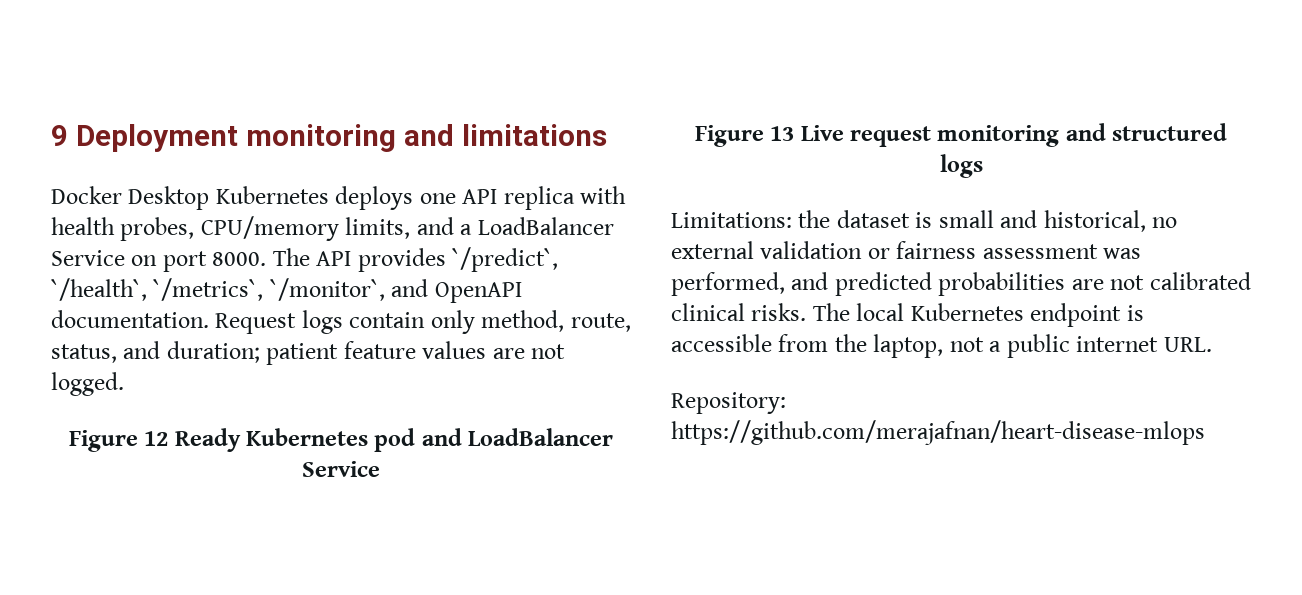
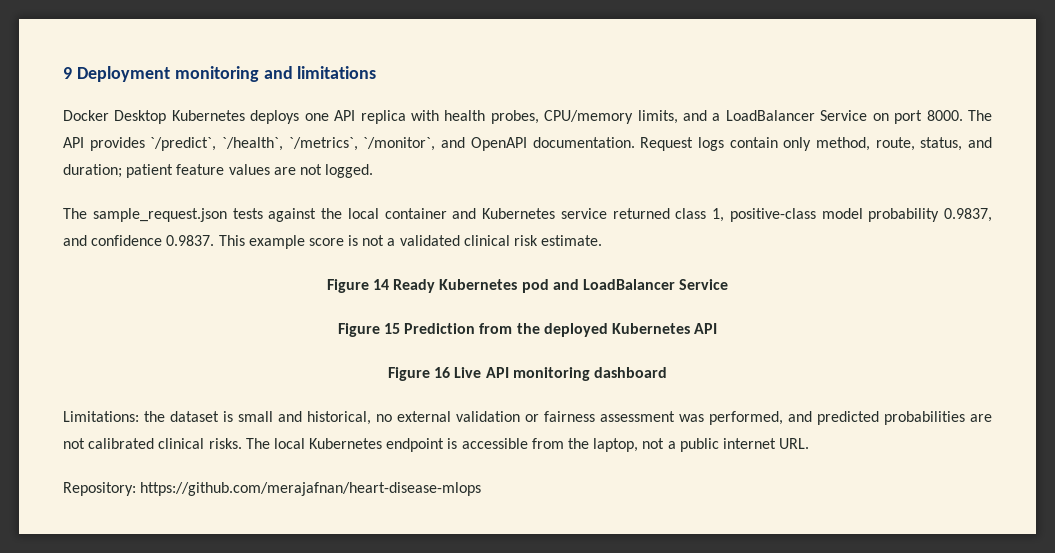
[68,430,169,452] // Figure 12 -> [63,208,992,222] [63,235,603,249] [326,279,390,293] // The sample_request.json tests against the local container and Kubernetes service returned class 1, positive-class model probability 0.9837, and confidence 0.9837. This example score is not a validated clinical risk estimate. // Figure 14
[770,123,1228,147] [939,154,983,178] 13 Live request monitoring and structured logs -> [384,323,718,337] [388,367,667,381] 15 Prediction from the deployed Kubernetes API // Figure 16 Live API monitoring dashboard

